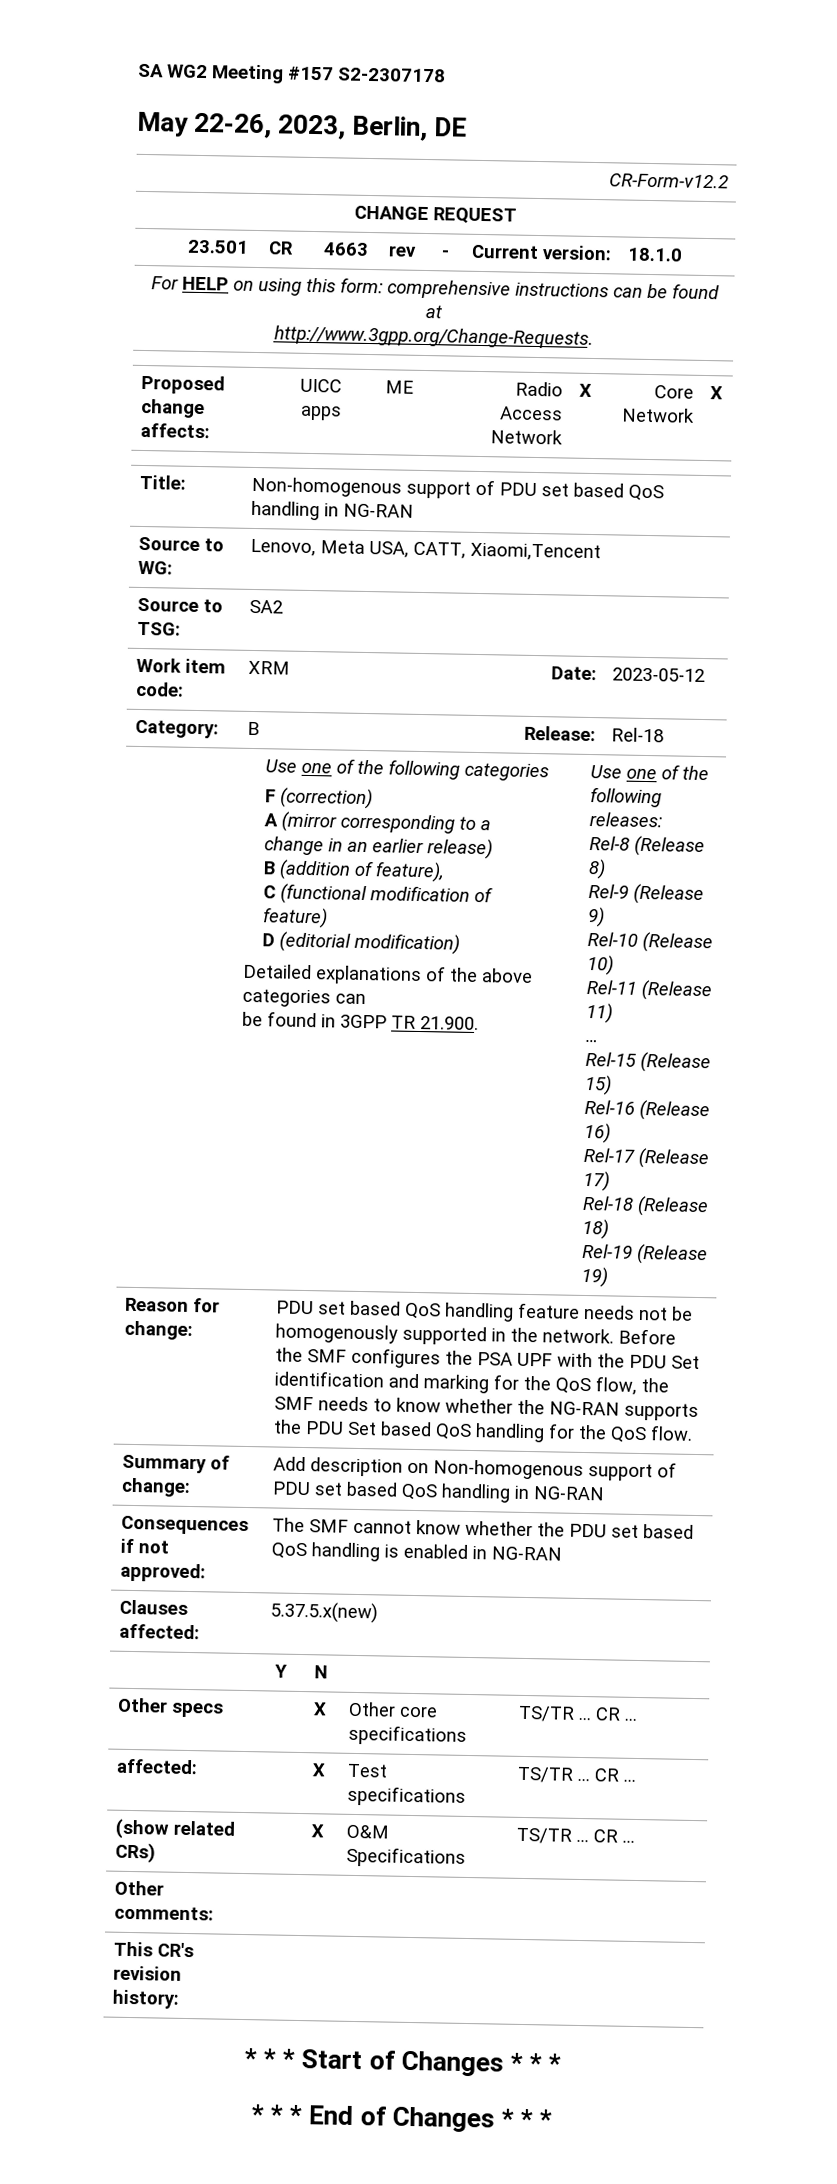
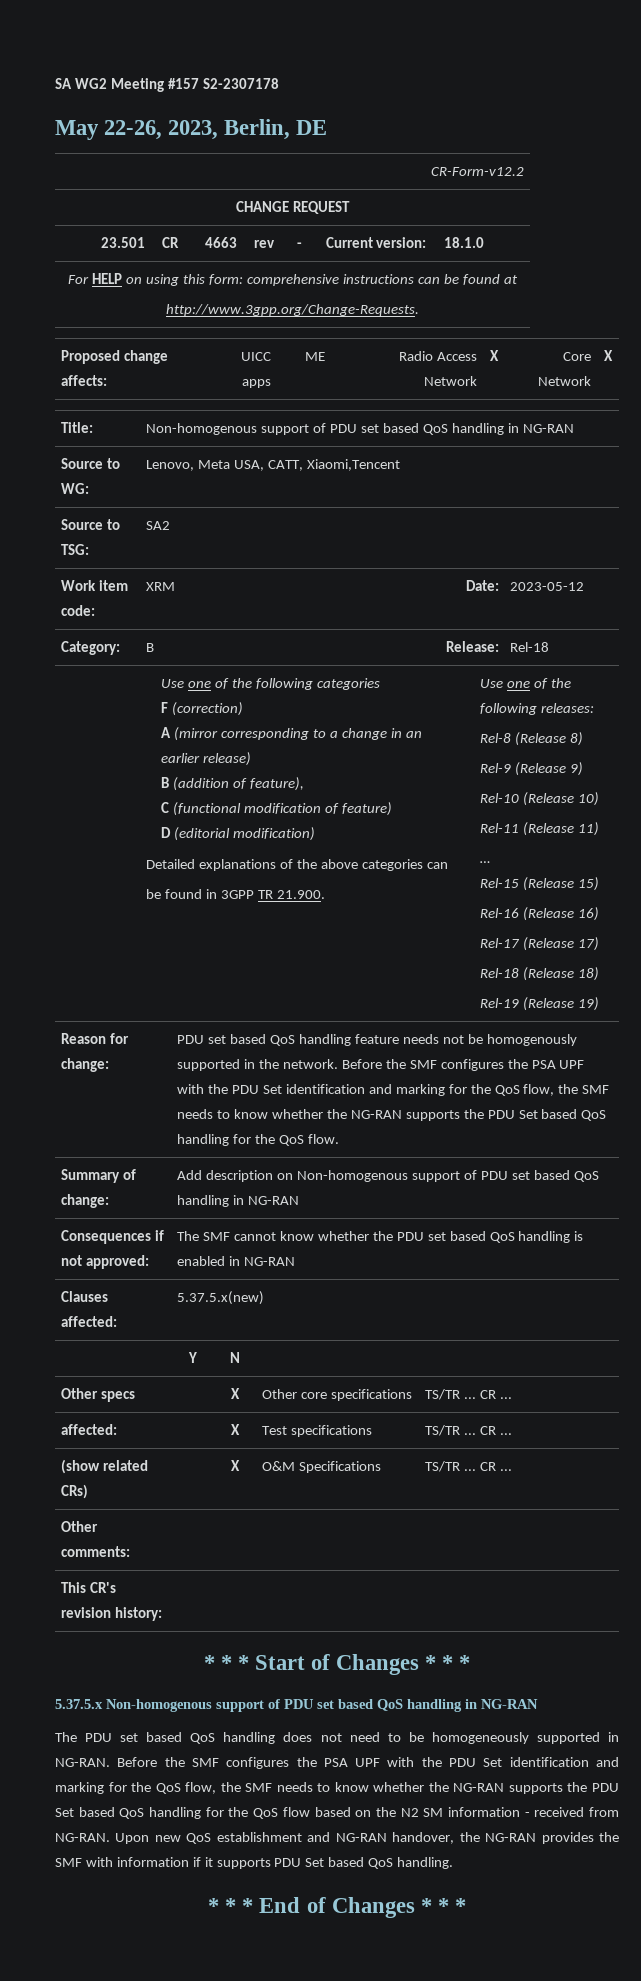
(561, 2063) none -> [55,1699,538,1712] [55,1732,620,1744] [55,1757,620,1769] [55,1782,619,1794] [55,1807,619,1819] [55,1832,619,1844] [55,1857,454,1869] // 5.37.5.x Non-homogenous support of PDU set based QoS handling in NG-RAN // The PDU set based QoS handling does not need to be homogeneously supported in NG-RAN. Before the SMF configures the PSA UPF with the PDU Set identification and marking for the QoS flow, the SMF needs to know whether the NG-RAN supports the PDU Set based QoS handling for the QoS flow based on the N2 SM information - received from NG-RAN. Upon new QoS establishment and NG-RAN handover, the NG-RAN provides the SMF with information if it supports PDU Set based QoS handling.

